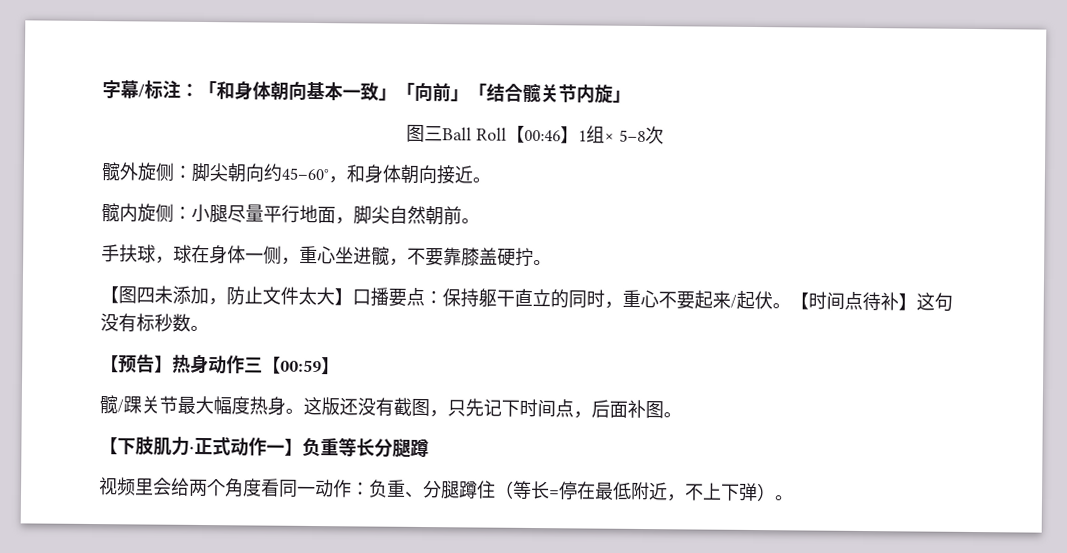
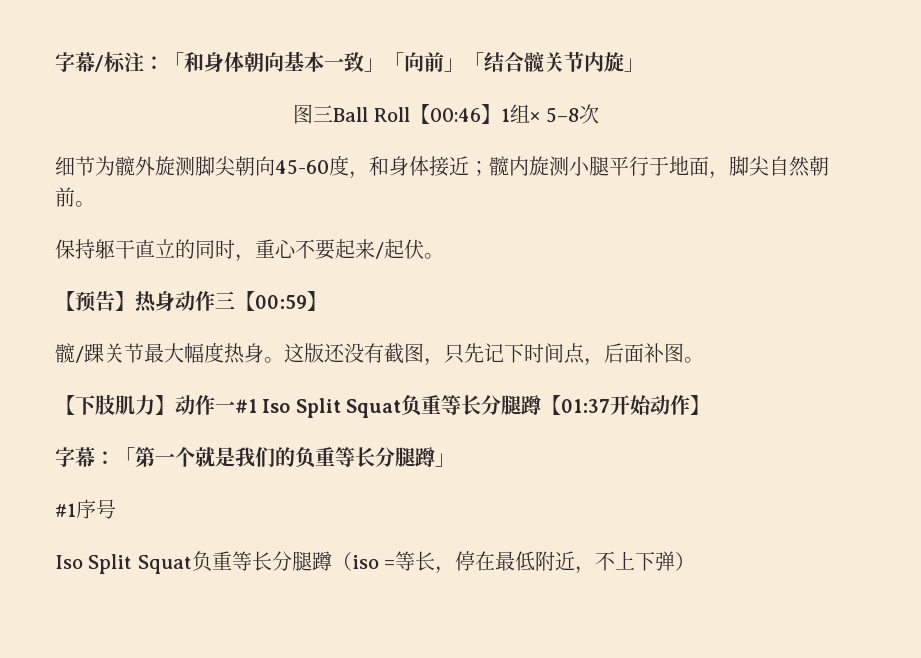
[101,162,192,182] 髋外旋侧： -> [55,156,195,176] 细节为髋外旋测
[263,163,329,182] 约45–60° -> [275,155,349,176] 45-60度
[400,164,491,185] [101,203,300,224] 朝向接近。 // 髋内旋侧：小腿尽量平行 -> [429,156,669,177] 接近；髋内旋测小腿平行于
[101,244,552,267] [100,285,443,307] 手扶球，球在身体一侧，重心坐进髋，不要靠膝盖硬拧。 // 【图四未添加，防止文件太大】口播要点： -> (95, 204) none
[790,291,953,312] [100,313,209,333] 【时间点待补】这句没有标秒数。 -> (444, 256) none
[189,437,429,458] [98,477,560,500] ·正式动作一】负重等长分腿蹲 // 视频里会给两个角度看同一动作：负重、分腿蹲住（等长= -> [155,395,711,418] [55,447,455,468] [55,499,116,519] [55,551,456,574] 】动作一#1 Iso Split Squat负重等长分腿蹲【01:37开始动作】 // 字幕：「第一个就是我们的负重等长分腿蹲」 // #1序号 // Iso Split Squat负重等长分腿蹲（iso =等长，
[774,495,794,501] 。 -> (696, 561) none

